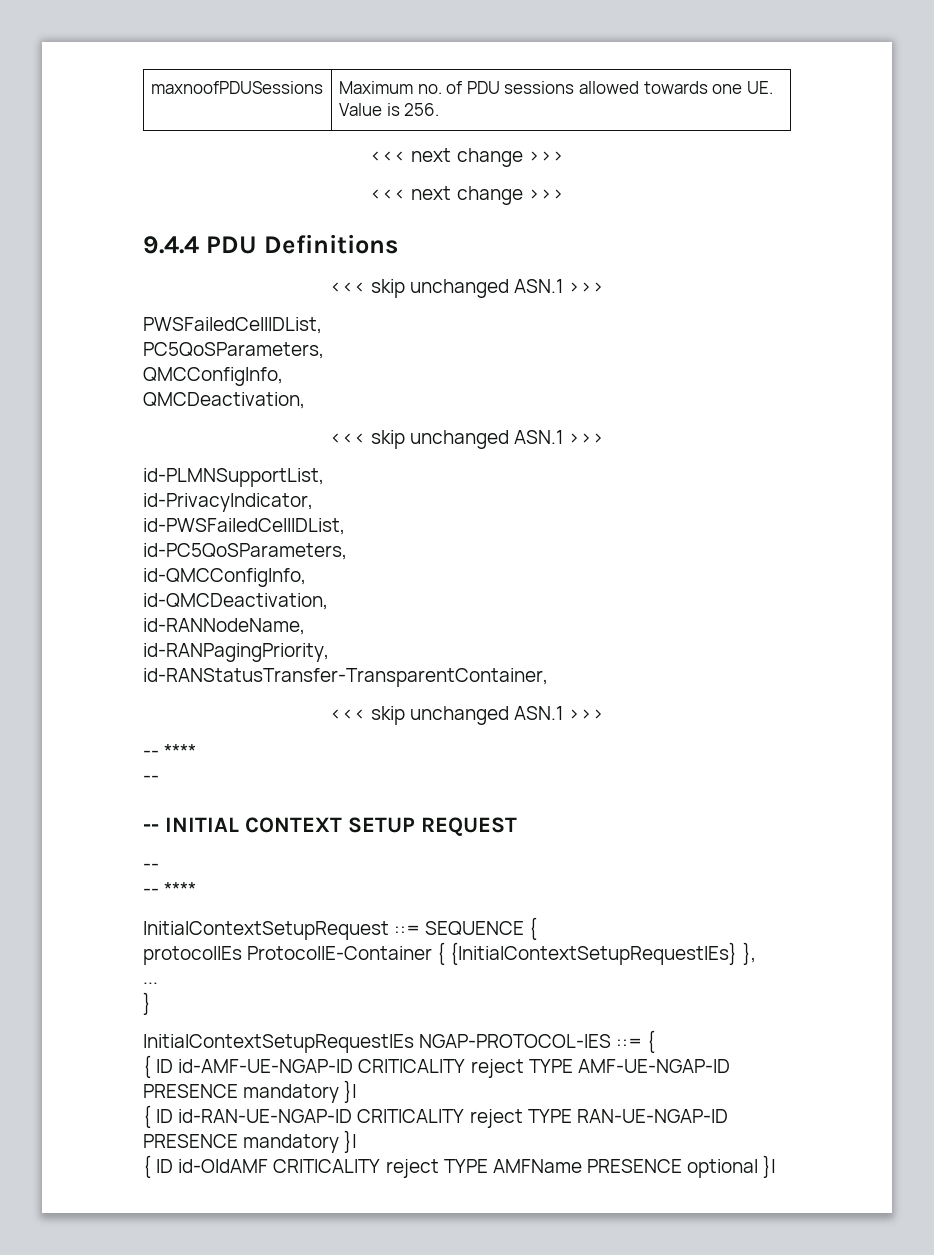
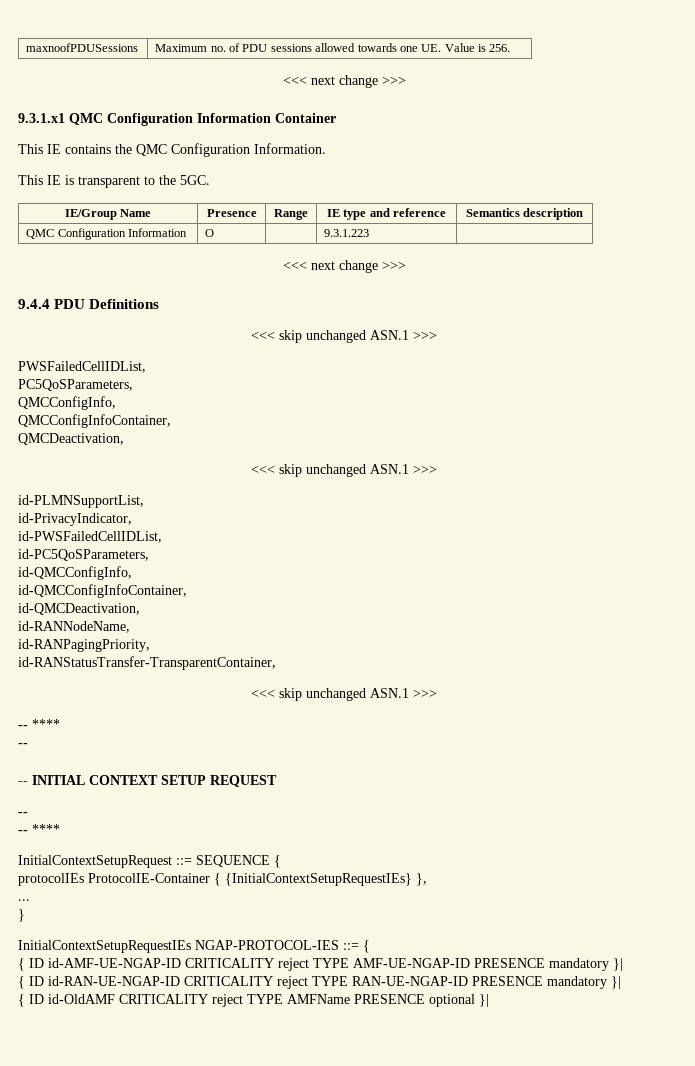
(564, 156) none -> [18,113,336,126] [18,143,326,157] [18,175,210,188] [64,209,152,220] [206,209,257,217] [274,209,308,220] [326,208,447,220] [465,208,584,220] [26,228,188,240] [205,229,215,237] [324,229,370,237] // 9.3.1.x1 QMC Configuration Information Container // This IE contains the QMC Configuration Information. // This IE is transparent to the 5GC. // IE/Group Name | Presence | Range | IE type and reference | Semantics description // QMC Configuration Information | O | | 9.3.1.223 |
(283, 376) none -> [18,414,171,428] // QMCConfigInfoContainer,
(306, 577) none -> [18,584,187,598] // id-QMCConfigInfoContainer,

